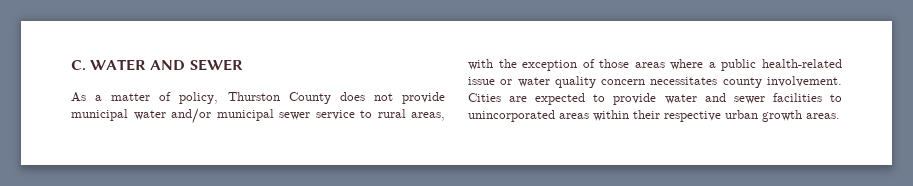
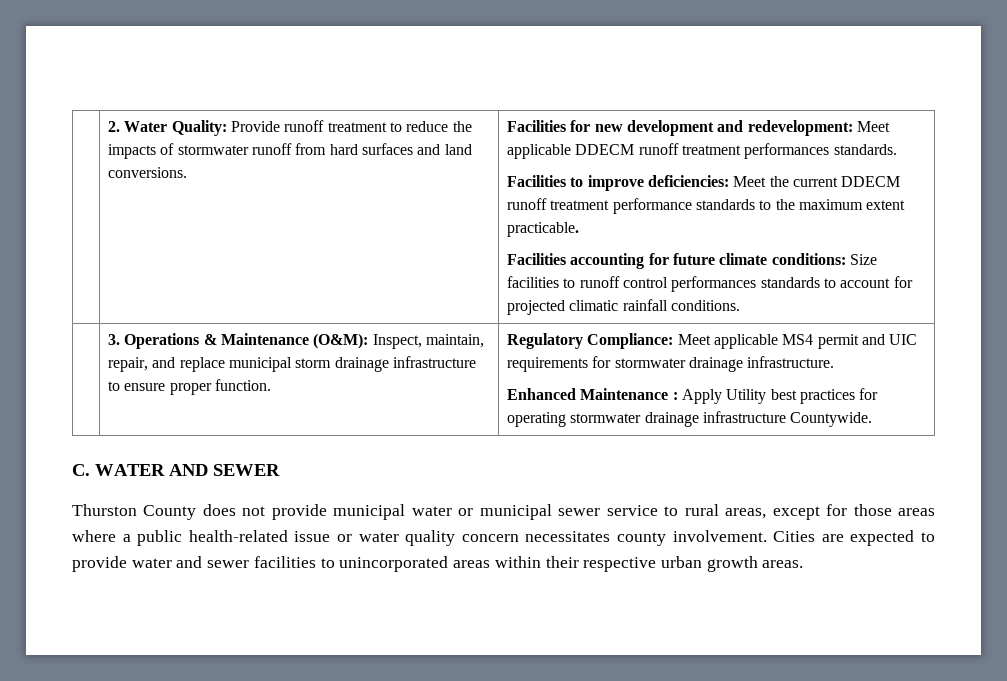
(71, 65) none -> [108,120,472,136] [108,143,472,159] [108,167,188,178] [507,120,891,136] [507,143,897,159] [507,175,901,191] [507,198,906,214] [507,222,580,237] [507,253,878,269] [507,276,913,292] [507,299,741,315] [108,333,485,349] [108,356,477,372] [108,379,272,395] [507,333,918,349] [507,356,835,372] [507,388,879,404] [507,411,873,427] | 2. Water Quality: Provide runoff treatment to reduce the impacts of stormwater runoff from hard surfaces and land conversions. | Facilities for new development and redevelopment: Meet applicable DDECM runoff treatment performances standards. // Facilities to improve deficiencies: Meet the current DDECM runoff treatment performance standards to the maximum extent practicable. // Facilities accounting for future climate conditions: Size facilities to runoff control performances standards to account for projected climatic rainfall conditions. // | 3. Operations & Maintenance (O&M): Inspect, maintain, repair, and replace municipal storm drainage infrastructure to ensure proper function. | Regulatory Compliance: Meet applicable MS4 permit and UIC requirements for stormwater drainage infrastructure. // Enhanced Maintenance : Apply Utility best practices for operating stormwater drainage infrastructure Countywide. //
[71,92,219,104] As a matter of policy, -> (280, 470) none
[171,108,211,124] and/or -> [458,508,474,516] or
[468,59,595,71] with the exception of -> [772,504,848,520] except for

